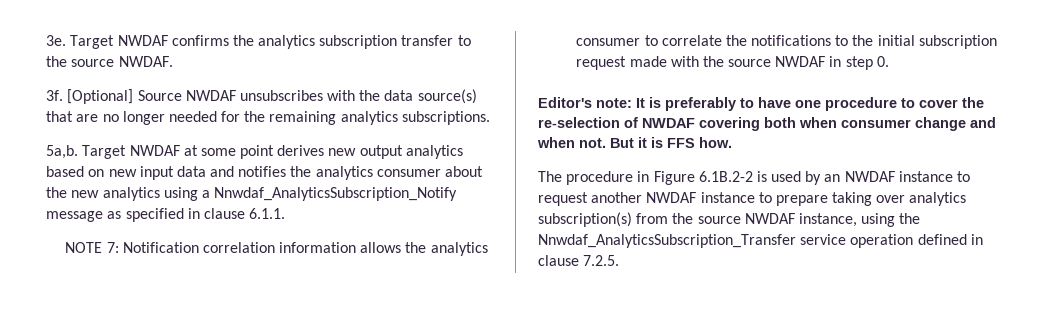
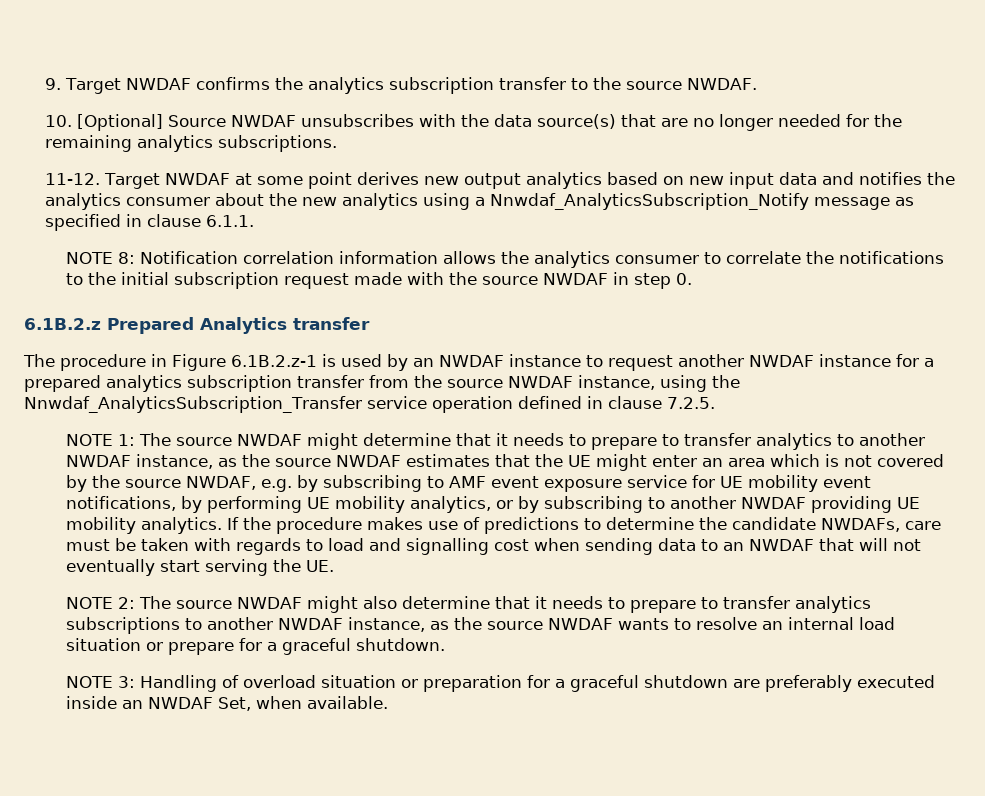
[46,35,67,46] 3e. -> [44,78,61,90] 9.
[46,90,64,101] 3f. -> [44,115,72,127] 10.
[46,145,79,159] 5a,b. -> [44,173,100,185] 11-12.
[106,242,119,253] 7: -> [117,252,135,264] 8:
[538,97,984,111] [538,117,996,131] [537,137,732,148] Editor's note: It is preferably to have one procedure to cover the re-selection of NWDAF covering both when consumer change and when not. But it is FFS how. -> [24,317,370,334] 6.1B.2.z Prepared Analytics transfer
[698,171,753,182] 6.1B.2-2 -> [230,355,317,367] 6.1B.2.z-1
[758,192,967,206] [538,212,632,227] to prepare taking over analytics subscription(s) -> [895,354,934,367] [24,375,364,392] for a prepared analytics subscription transfer
(620, 260) none -> [65,433,925,450] [65,454,944,471] [65,475,871,492] [65,496,920,513] [65,517,941,534] [65,538,921,555] [65,559,334,576] [65,596,871,613] [65,617,895,634] [65,638,445,655] [65,675,935,692] [65,696,388,711] // NOTE 1: The source NWDAF might determine that it needs to prepare to transfer analytics to another NWDAF instance, as the source NWDAF estimates that the UE might enter an area which is not covered by the source NWDAF, e.g. by subscribing to AMF event exposure service for UE mobility event notifications, by performing UE mobility analytics, or by subscribing to another NWDAF providing UE mobility analytics. If the procedure makes use of predictions to determine the candidate NWDAFs, care must be taken with regards to load and signalling cost when sending data to an NWDAF that will not eventually start serving the UE. // NOTE 2: The source NWDAF might also determine that it needs to prepare to transfer analytics subscriptions to another NWDAF instance, as the source NWDAF wants to resolve an internal load situation or prepare for a graceful shutdown. // NOTE 3: Handling of overload situation or preparation for a graceful shutdown are preferably executed inside an NWDAF Set, when available.

